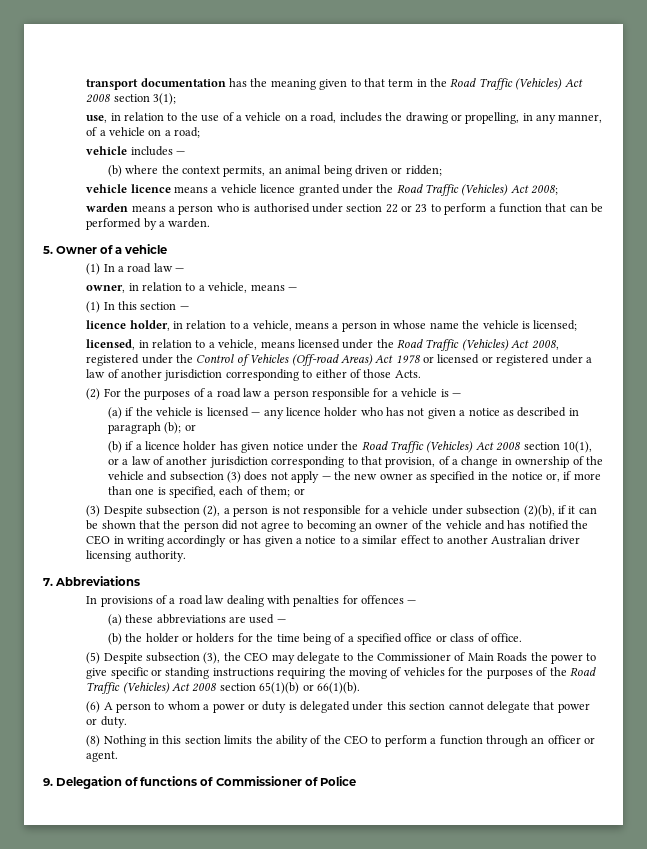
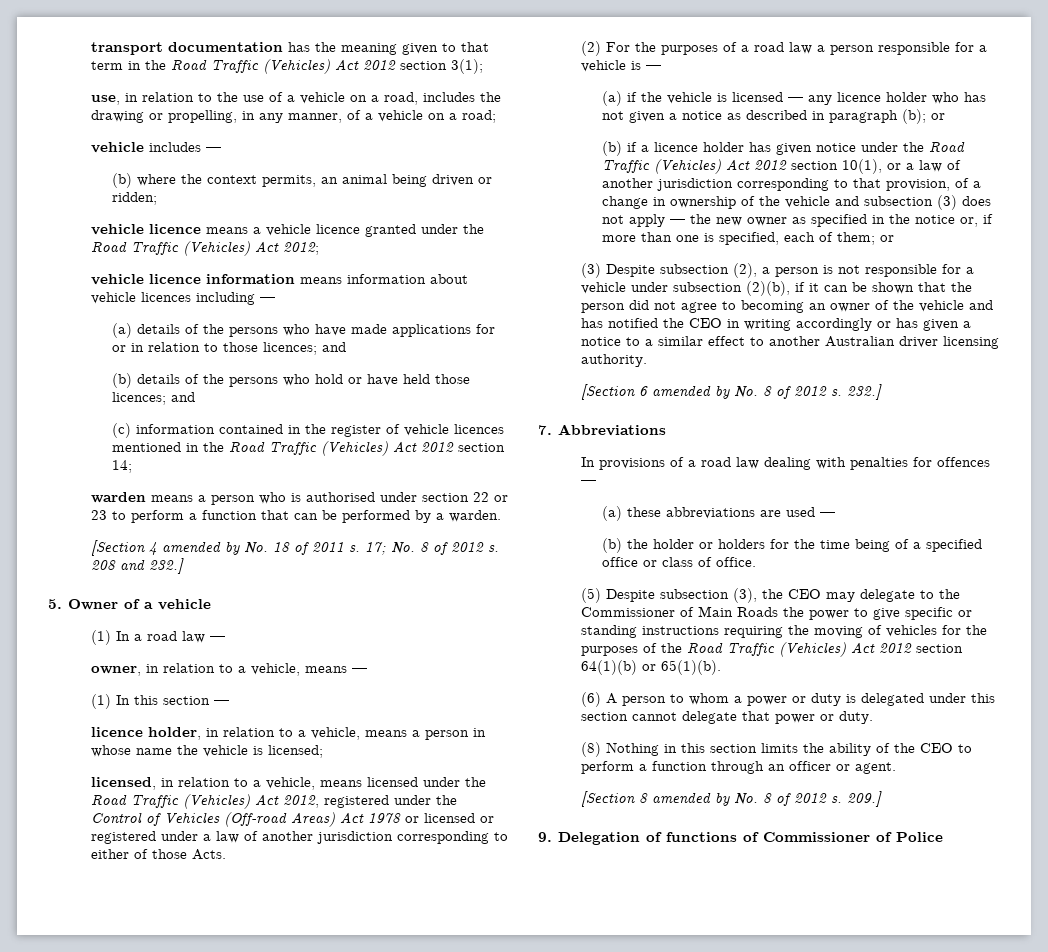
[86,94,112,103] 2008 -> [362,60,396,70] 2012
[531,185,559,195] 2008; -> [282,242,319,255] [90,274,468,285] [90,292,275,305] [112,323,496,338] [112,342,347,355] [112,373,471,388] [112,392,196,405] [112,423,505,438] [112,441,506,456] [112,460,133,473] 2012; // vehicle licence information means information about vehicle licences including — // (a) details of the persons who have made applications for or in relation to those licences; and // (b) details of the persons who hold or have held those licences; and // (c) information contained in the register of vehicle licences mentioned in the Road Traffic (Vehicles) Act 2012 section 14;
(211, 223) none -> [90,540,499,556] [90,558,184,574] // [Section 4 amended by No. 18 of 2011 s. 17; No. 8 of 2012 s. 208 and 232.]
[531,340,559,350] 2008, -> [282,795,319,808] 2012,
[496,442,522,451] 2008 -> [754,160,788,170] 2012
(186, 556) none -> [580,384,882,400] // [Section 6 amended by No. 8 of 2012 s. 232.]
[192,682,360,694] 2008 section 65(1)(b) or 66(1)(b). -> [878,643,963,653] [580,660,721,675] 2012 section 64(1)(b) or 65(1)(b).
(119, 756) none -> [580,791,882,807] // [Section 8 amended by No. 8 of 2012 s. 209.]

